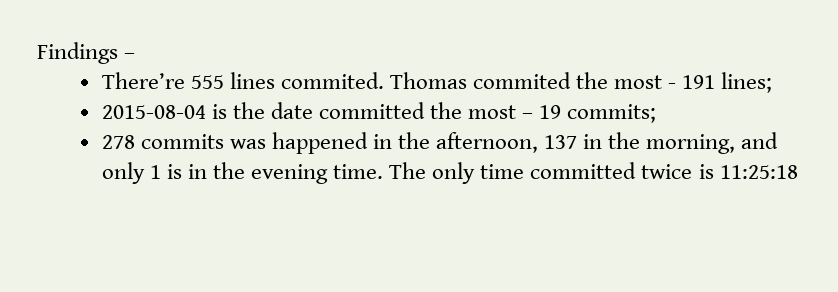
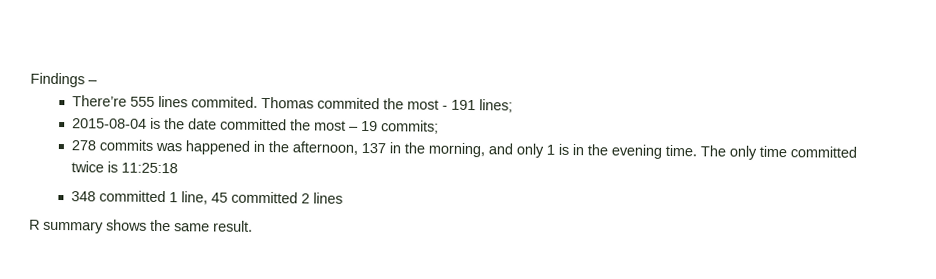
(798, 172) none -> [70,190,343,205] [29,219,253,234] // 348 committed 1 line, 45 committed 2 lines // R summary shows the same result.

